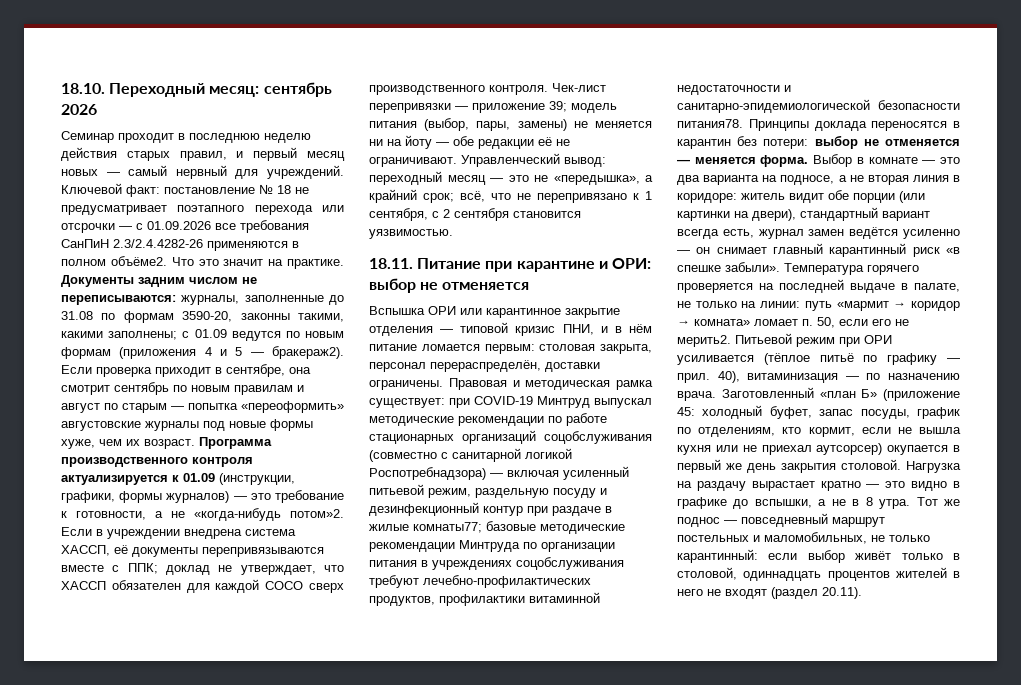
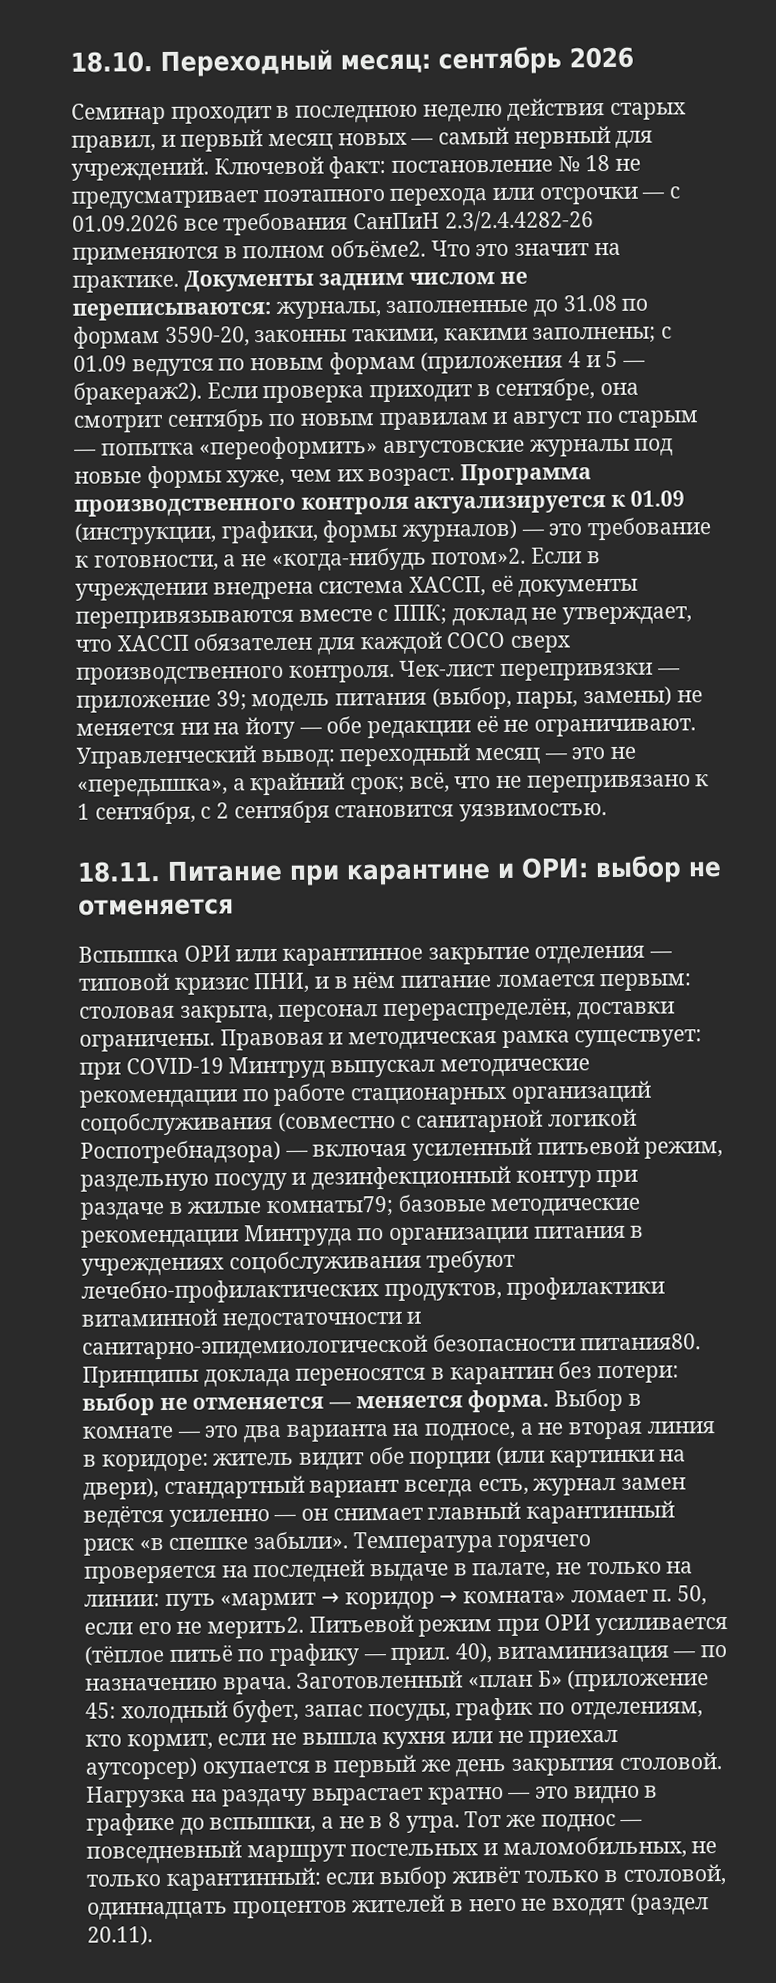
[413,522,482,533] комнаты77; -> [266,1195,394,1218] комнаты79;
[677,119,743,128] питания78. -> [580,1333,702,1351] питания80.

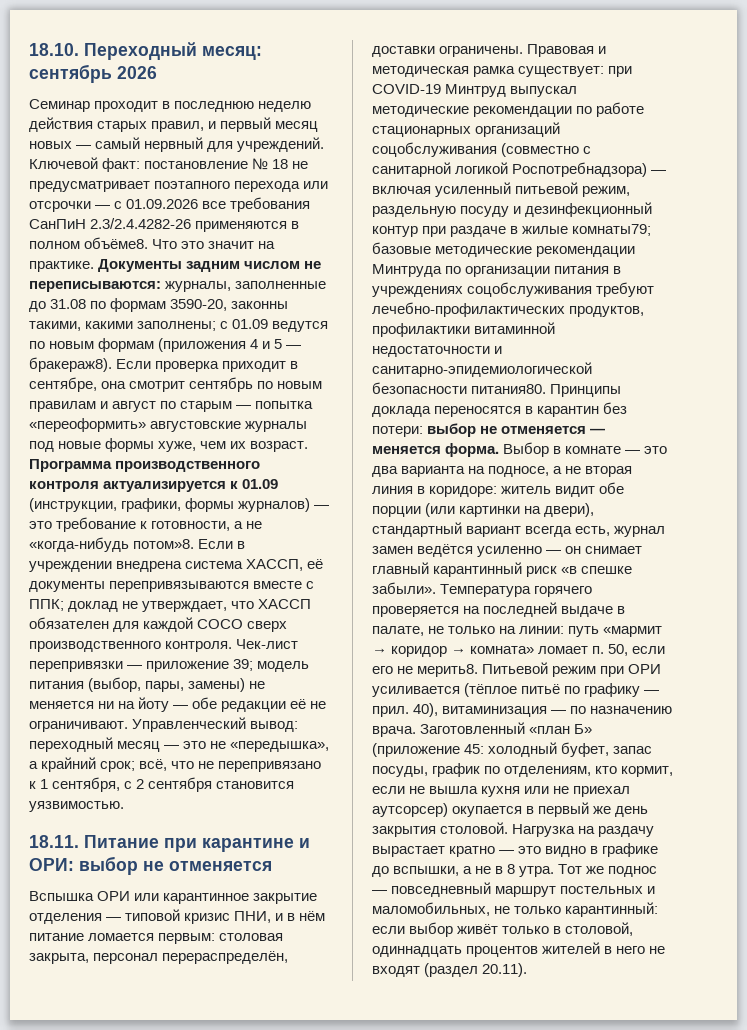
[330,239,427,258] объёме2. -> [84,237,149,249] объёме8.
[73,381,202,405] бракераж2). -> [29,357,112,372] бракераж8).
[431,547,527,565] потом»2. -> [133,539,195,549] потом»8.
[207,1616,305,1639] мерить2. -> [417,664,479,677] мерить8.

